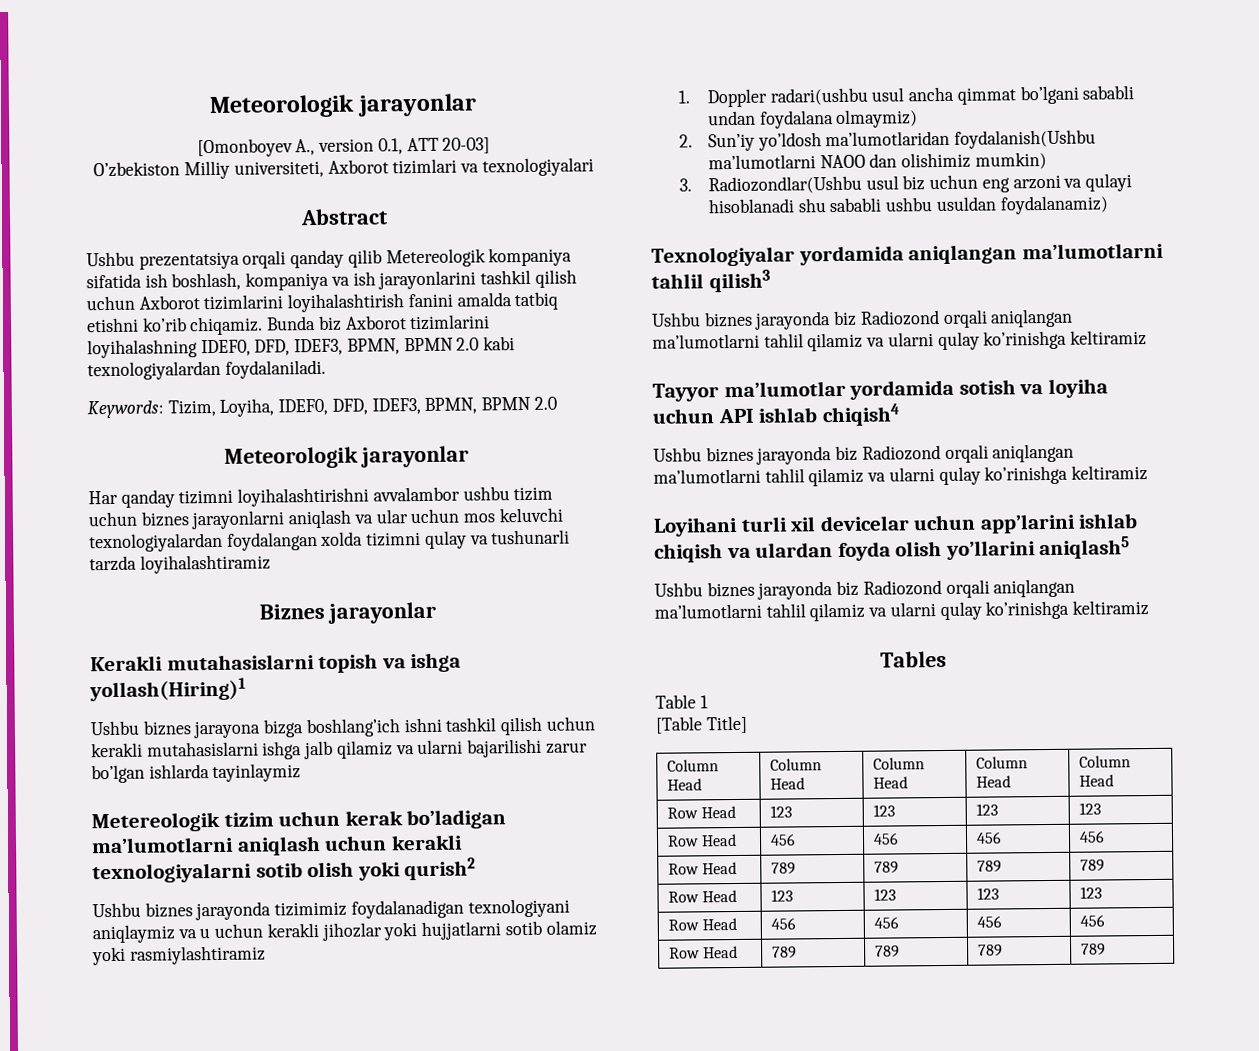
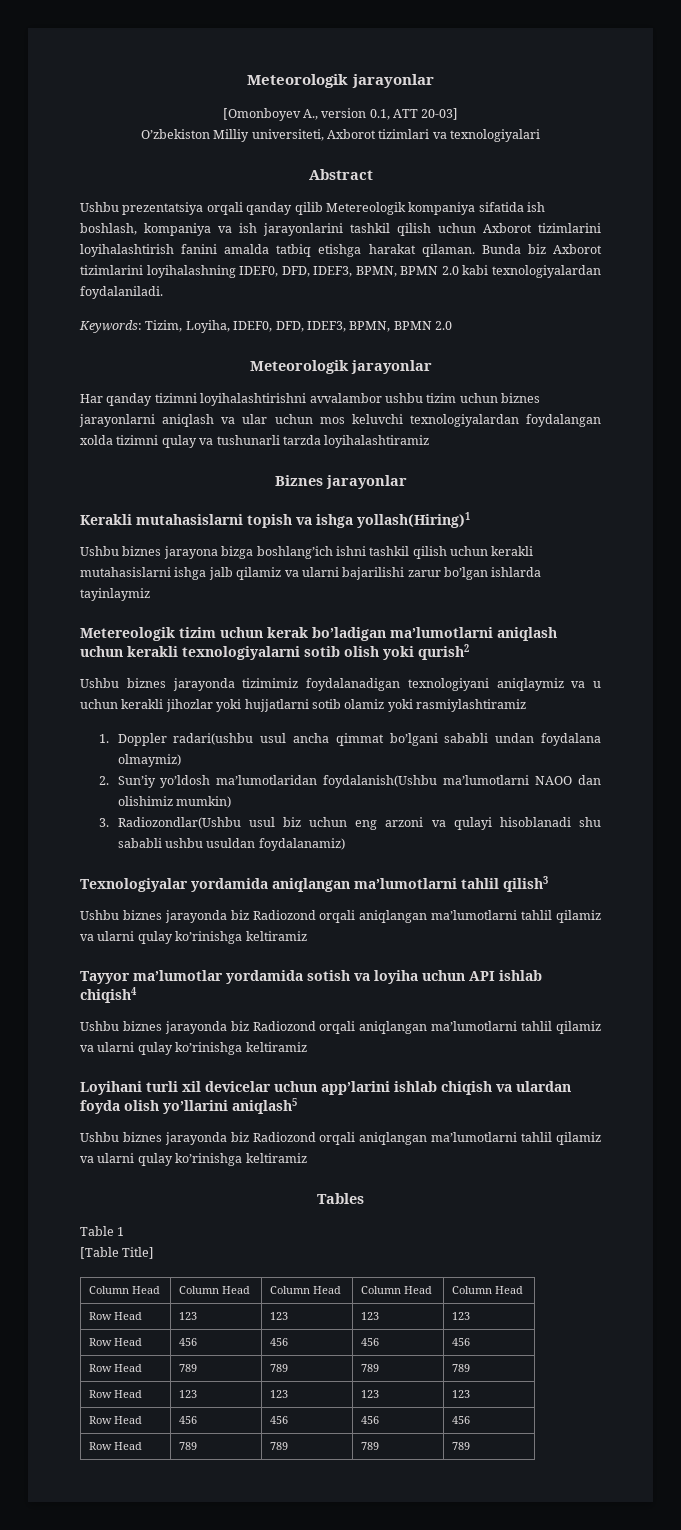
[86,316,264,336] etishni ko’rib chiqamiz. -> [318,244,475,257] etishga harakat qilaman.

